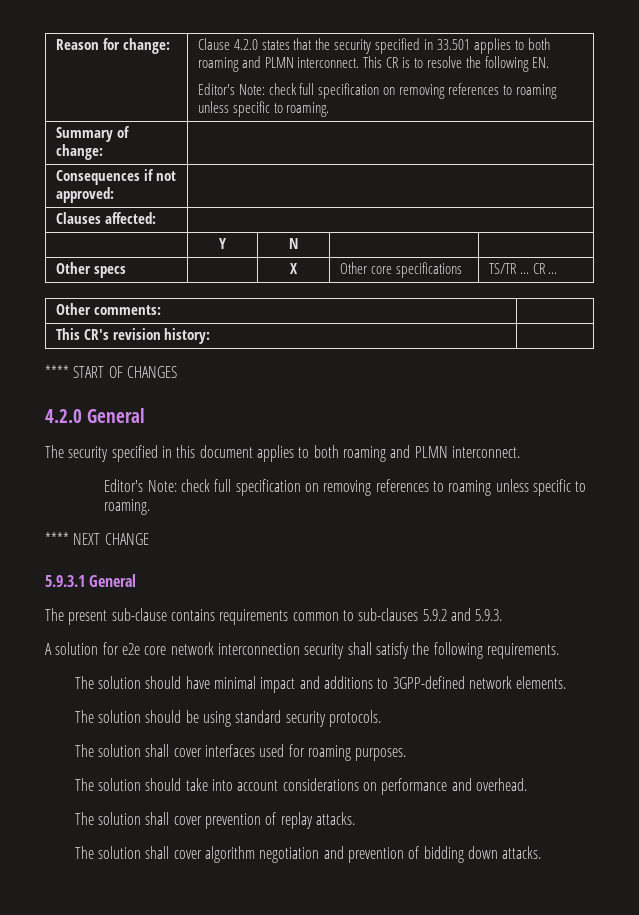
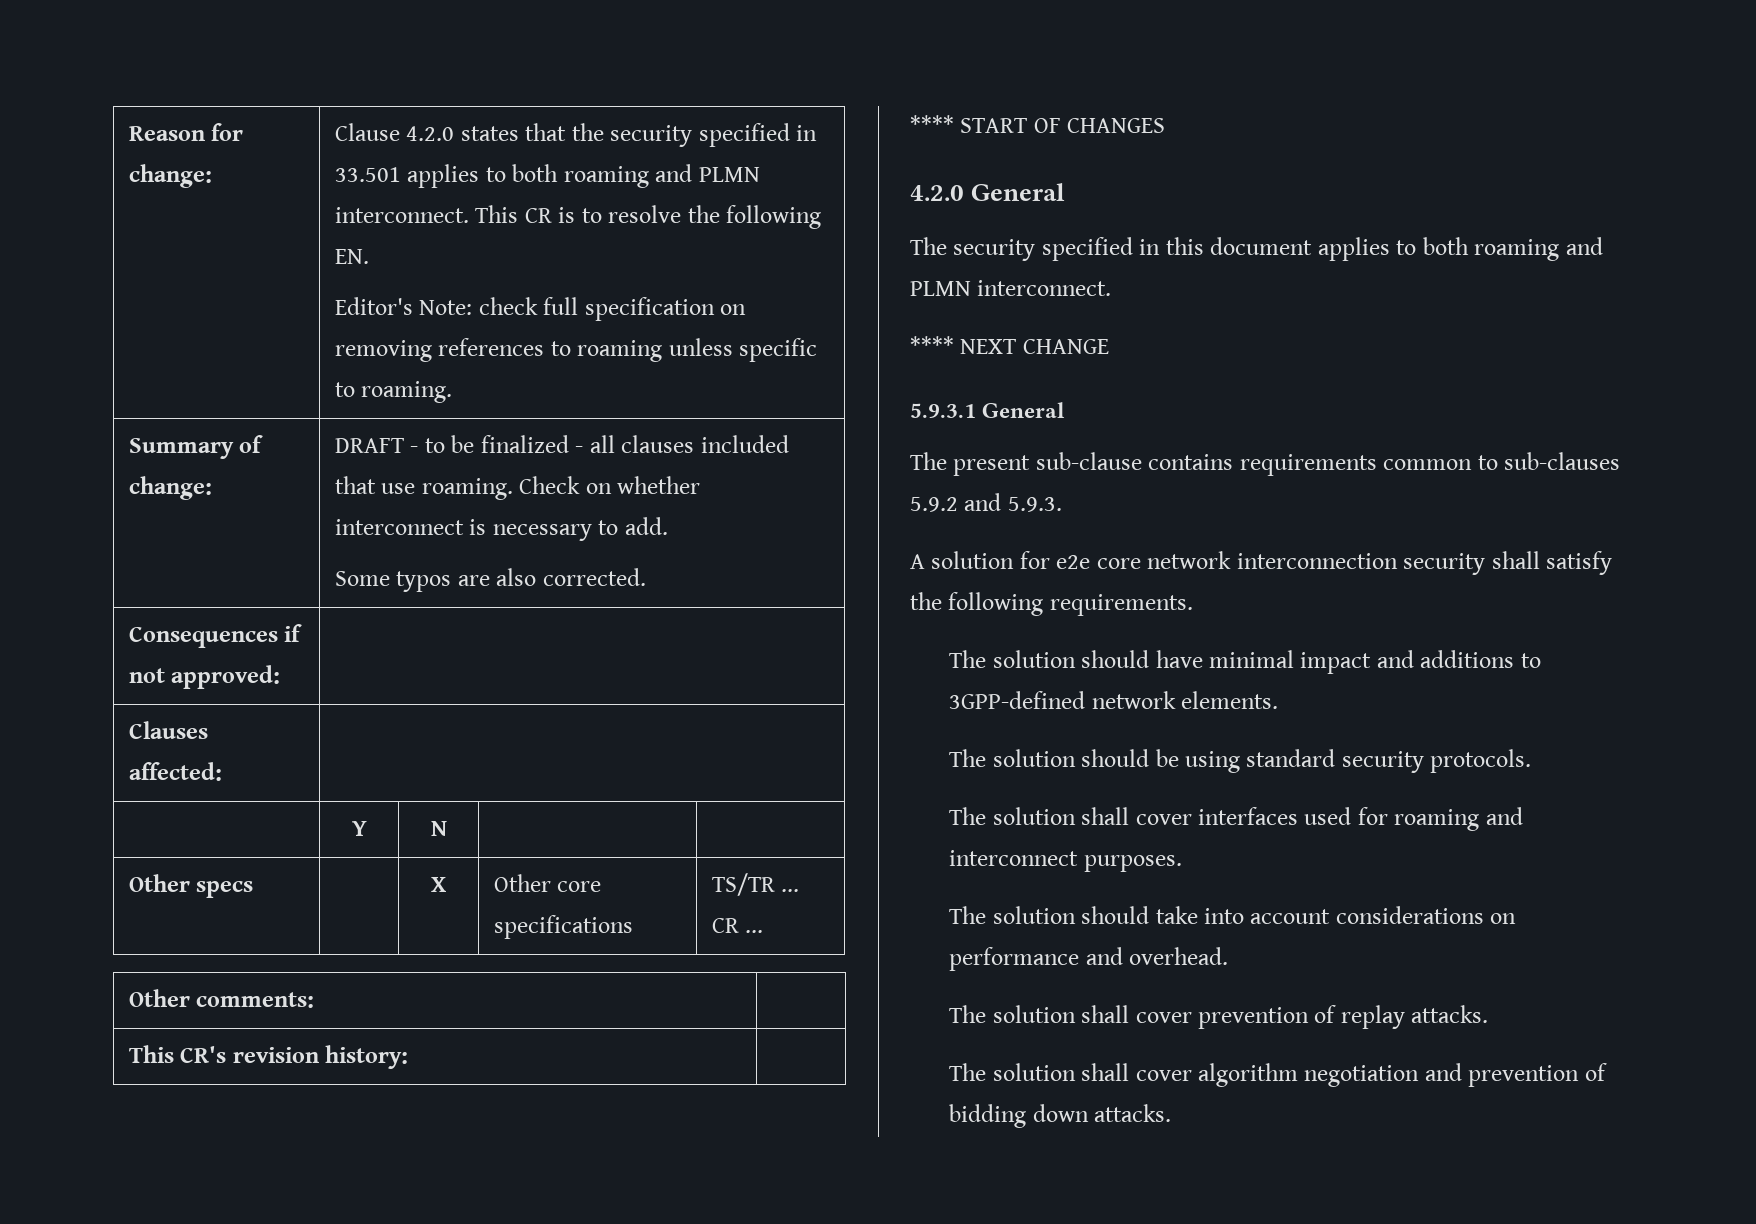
(103, 152) none -> [334,435,789,453] [334,476,701,500] [334,517,668,541] [334,568,646,592] DRAFT - to be finalized - all clauses included that use roaming. Check on whether interconnect is necessary to add. // Some typos are also corrected.
[104,479,587,496] [104,499,151,515] // Editor's Note: check full specification on removing references to roaming unless specific to roaming. -> (1112, 288) none
(351, 753) none -> [1485,807,1523,825] [949,850,1079,866] and interconnect

